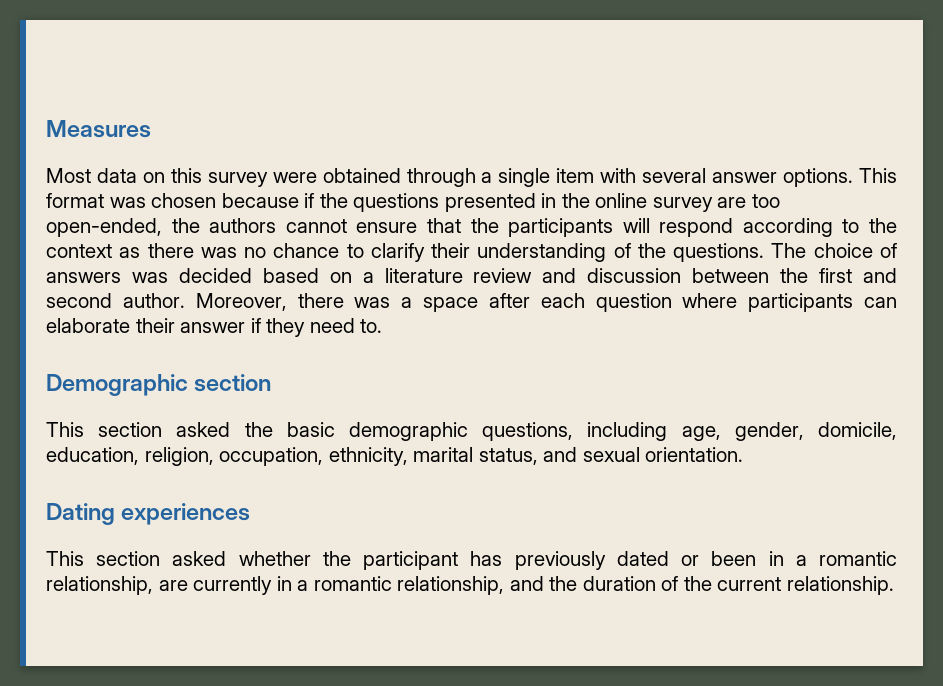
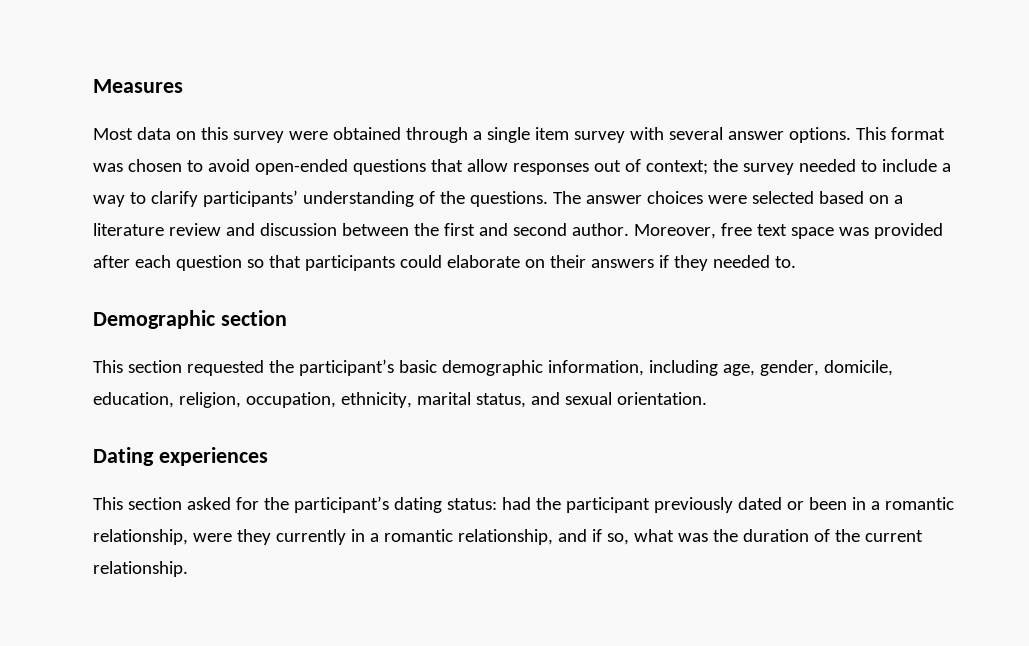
(595, 175) none -> [573,131,625,143] survey
[221,193,780,212] [46,218,898,237] [46,243,340,258] because if the questions presented in the online survey are too open-ended, the authors cannot ensure that the participants will respond according to the context as there was no chance -> [186,159,951,175] [93,195,125,207] to avoid open-ended questions that allow responses out of context; the survey needed to include a way
[431,243,471,258] their -> [202,190,298,207] participants’
[813,243,897,258] [46,268,252,283] choice of answers was decided -> [585,191,814,204] answer choices were selected
[297,293,897,312] [46,318,246,333] there was a space after each question where participants can elaborate their answer -> [720,223,943,239] [93,255,654,271] free text space was provided after each question so that participants could elaborate on their answers
[309,318,355,333] need -> [712,255,770,268] needed
[176,422,273,437] asked the -> [186,359,394,376] requested the participant’s
[482,422,574,441] questions, -> [547,360,644,376] information,
[238,551,311,566] whether -> [235,496,531,513] for the participant’s dating status: had
[470,551,503,566] has -> (650, 505) none
[158,580,188,591] are -> [192,529,271,545] were they
(544, 583) none -> [591,529,708,545] if so, what was

